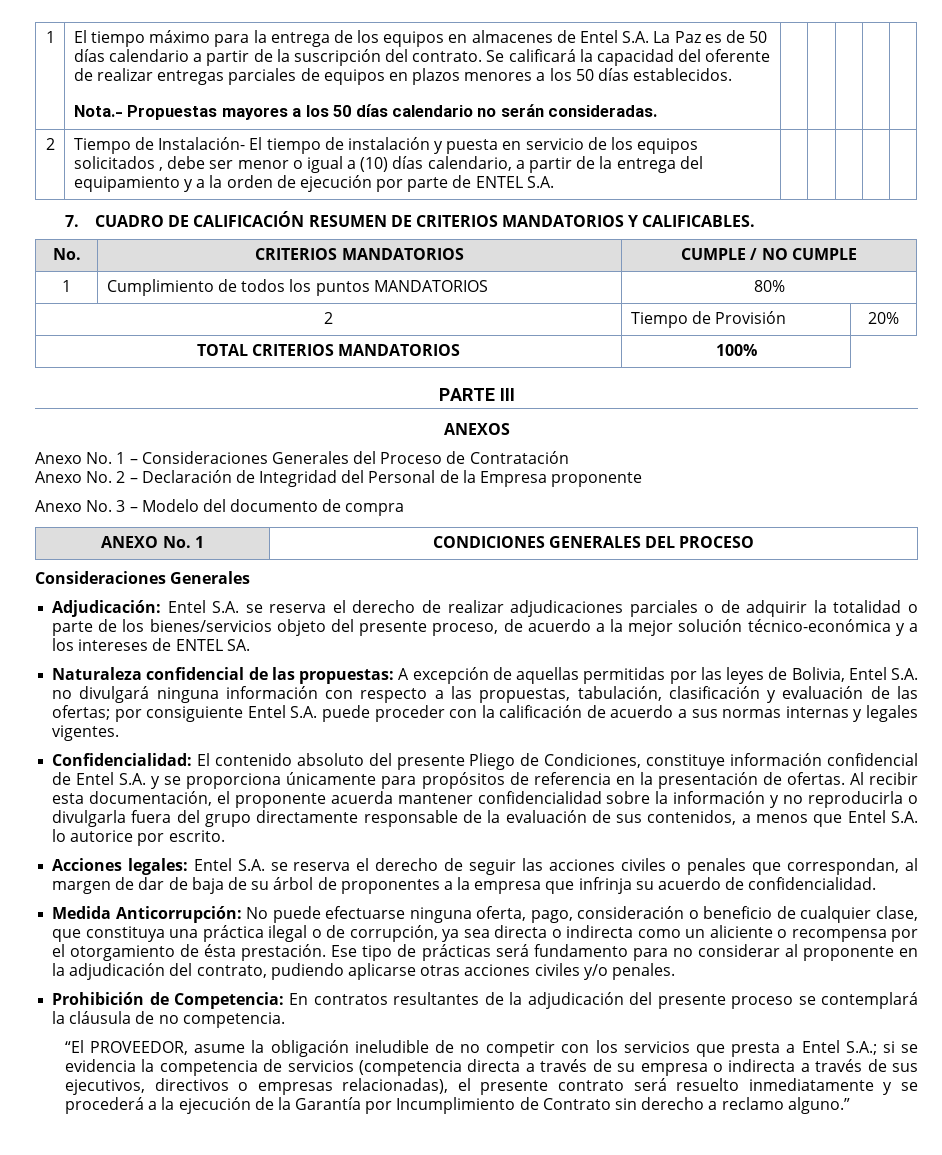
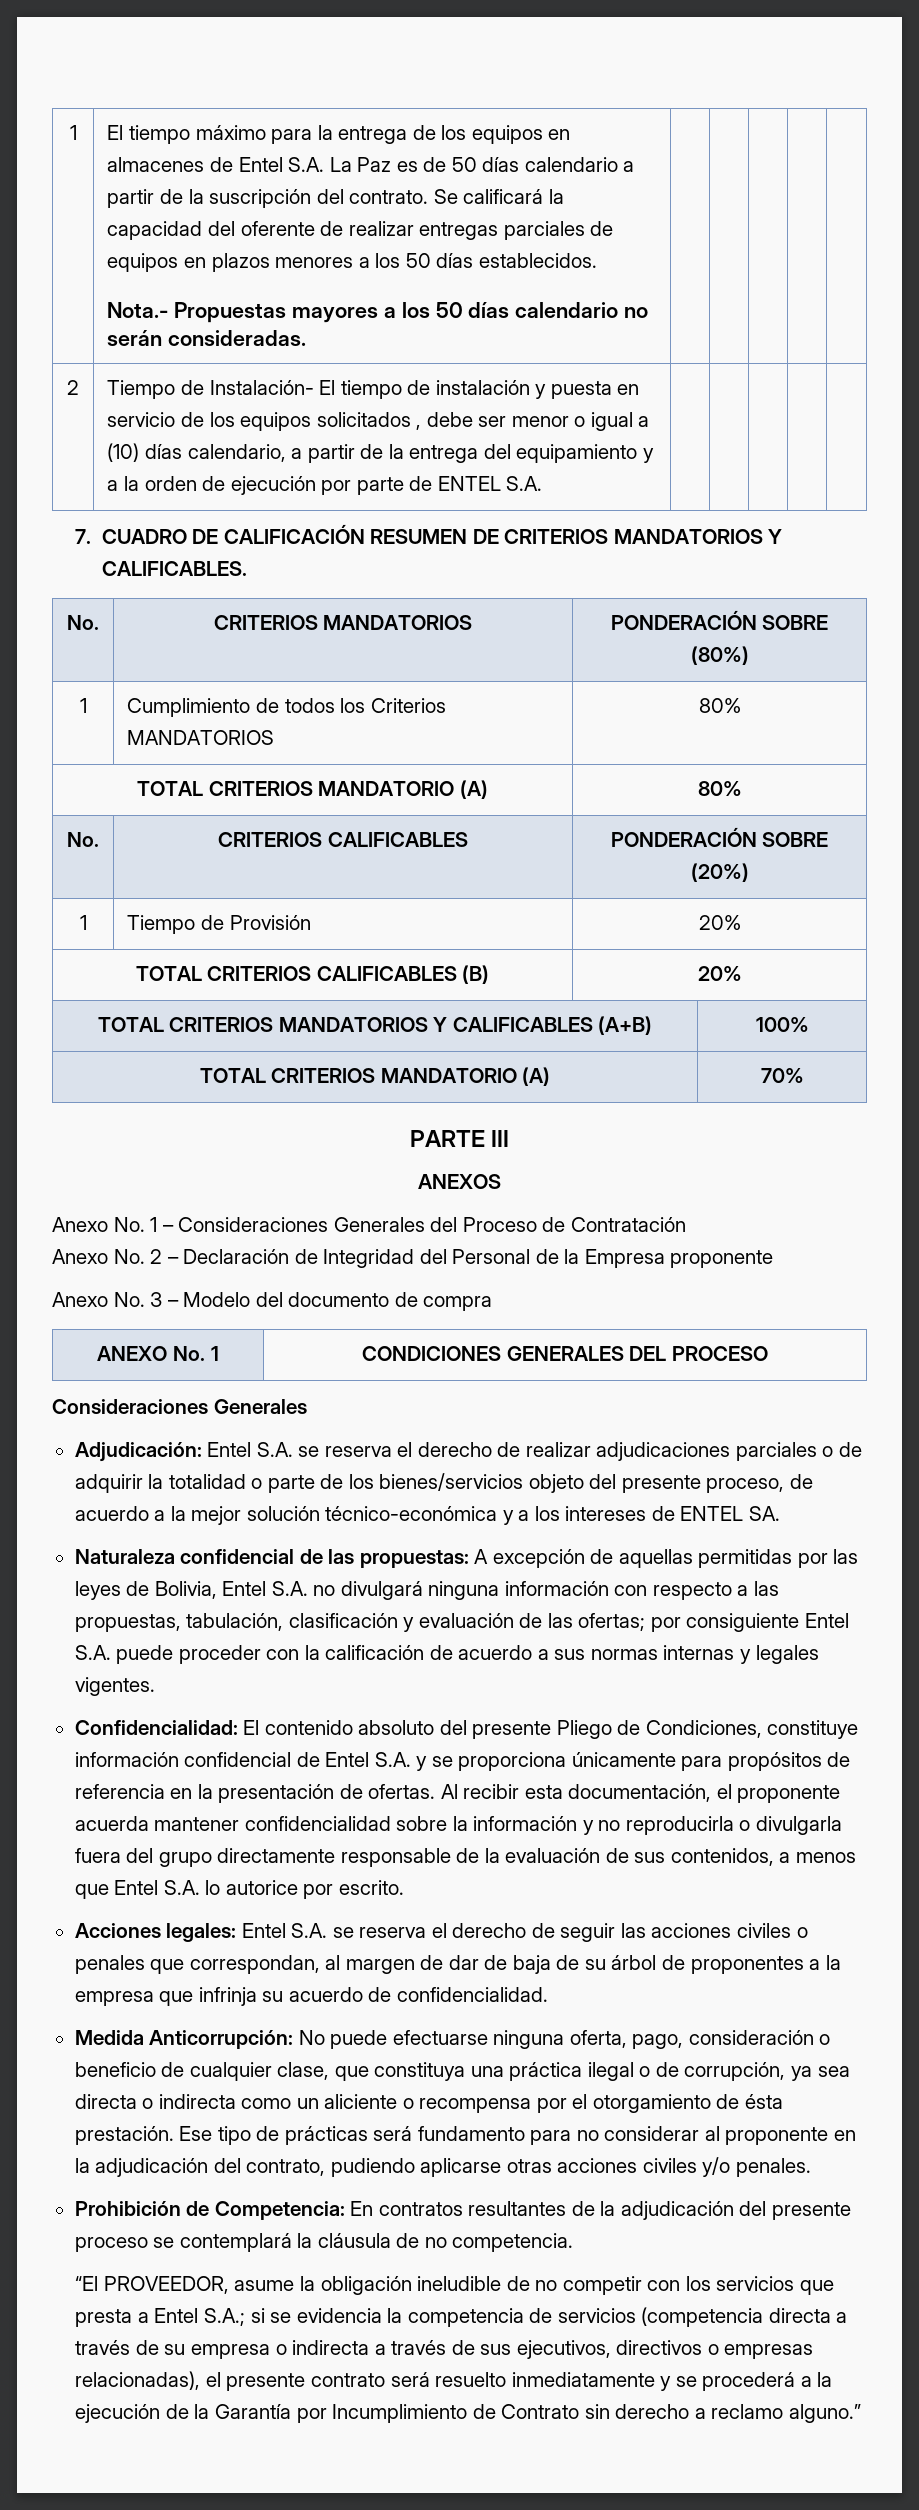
[681,248,857,260] CUMPLE / NO CUMPLE -> [610,610,829,630] [690,646,749,665] PONDERACIÓN SOBRE (80%)
[315,281,370,296] puntos -> [370,698,446,713] Criterios
[324,312,333,324] [630,311,787,328] [868,312,899,324] [196,344,461,356] [715,344,757,356] 2 | Tiempo de Provisión | 20% // TOTAL CRITERIOS MANDATORIOS | 100% -> [137,780,488,799] [697,781,742,796] [67,832,99,847] [218,832,468,847] [610,827,829,847] [690,863,749,882] [79,915,87,930] [127,915,311,934] [698,915,741,930] [135,965,490,984] [697,966,742,981] [97,1016,653,1035] [755,1017,809,1032] [199,1067,551,1086] [760,1068,804,1083] TOTAL CRITERIOS MANDATORIO (A) | 80% // No. | CRITERIOS CALIFICABLES | PONDERACIÓN SOBRE (20%) // 1 | Tiempo de Provisión | 20% // TOTAL CRITERIOS CALIFICABLES (B) | 20% // TOTAL CRITERIOS MANDATORIOS Y CALIFICABLES (A+B) | 100% // TOTAL CRITERIOS MANDATORIO (A) | 70%

